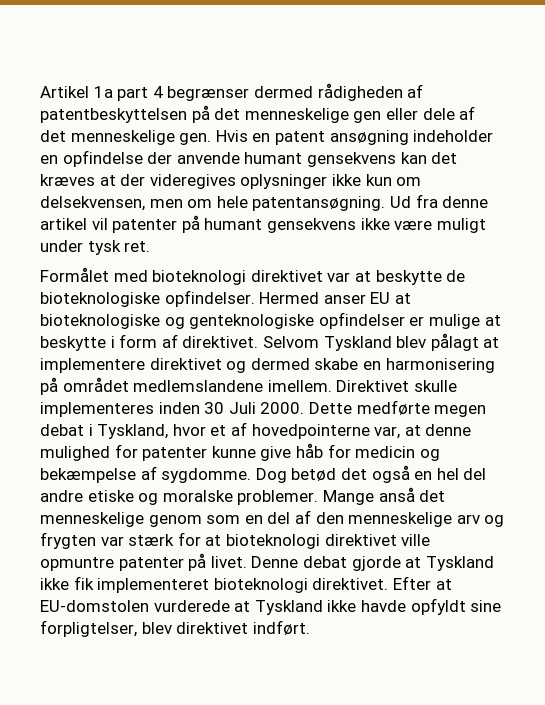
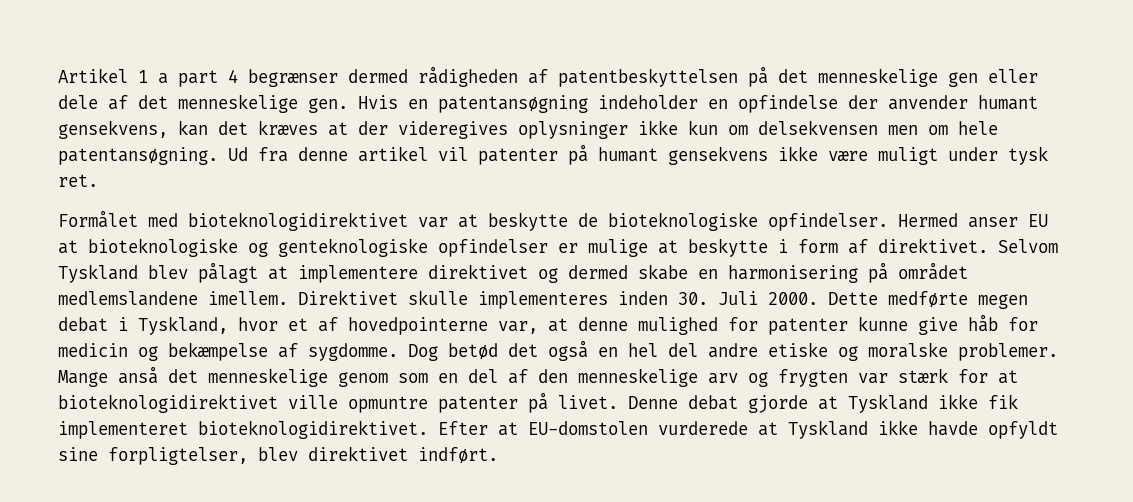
[93,86,113,98] 1a -> [138,70,168,84] 1 a
[274,130,409,145] patent ansøgning -> [438,95,588,113] patentansøgning
[176,152,396,167] anvende humant gensekvens -> [888,95,1038,110] [58,120,168,139] anvender humant gensekvens,
[40,196,145,211] delsekvensen, -> [758,120,878,135] delsekvensen
[152,270,323,285] bioteknologi direktivet -> [188,212,408,231] bioteknologidirektivet
[204,402,225,414] 30 -> [678,292,708,305] 30.
[225,534,397,549] bioteknologi direktivet -> [58,394,278,413] bioteknologidirektivet
[213,578,389,593] bioteknologi direktivet. -> [198,420,428,439] bioteknologidirektivet.

